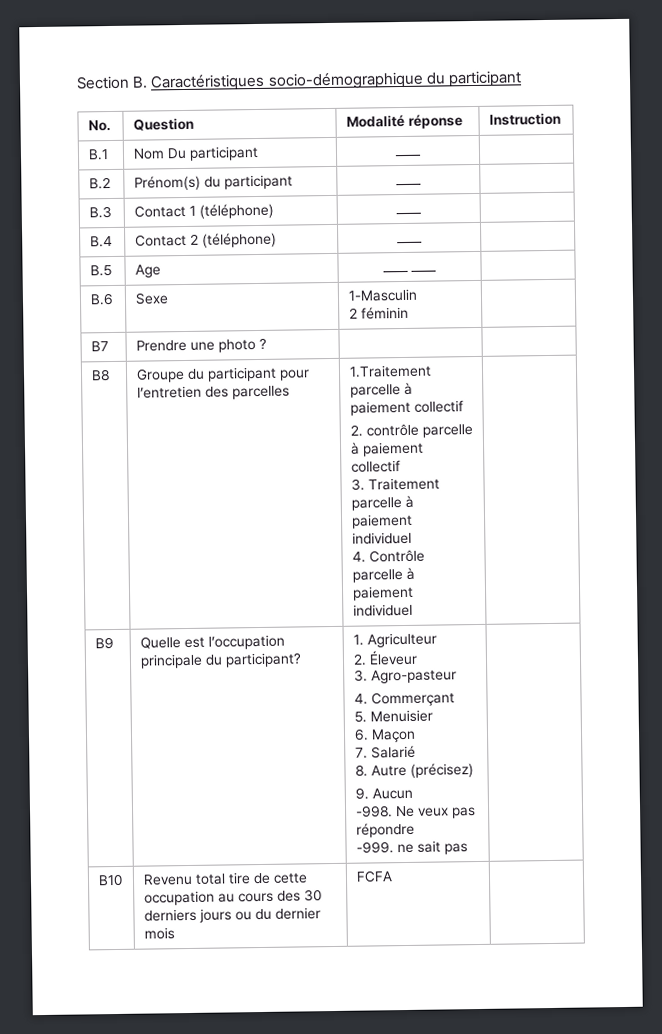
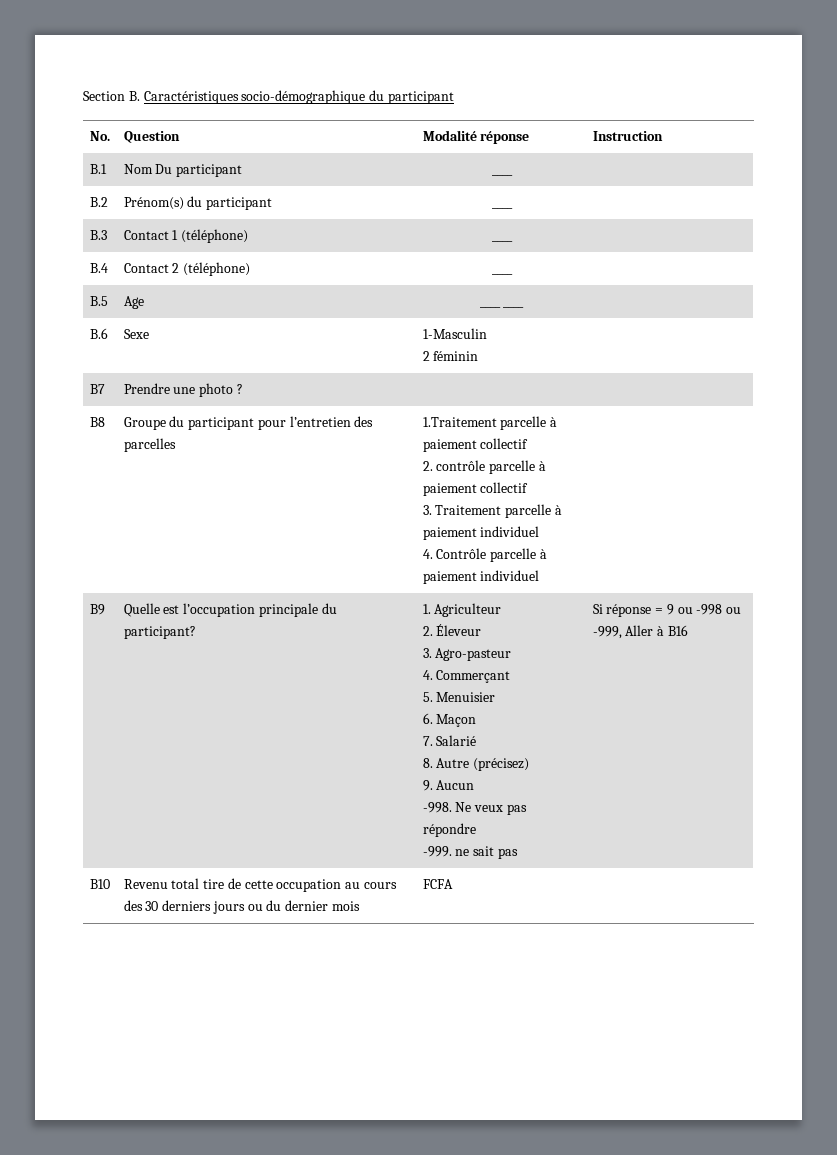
(468, 849) none -> [592,604,742,617] [592,625,688,639] Si réponse = 9 ou -998 ou -999, Aller à B16

